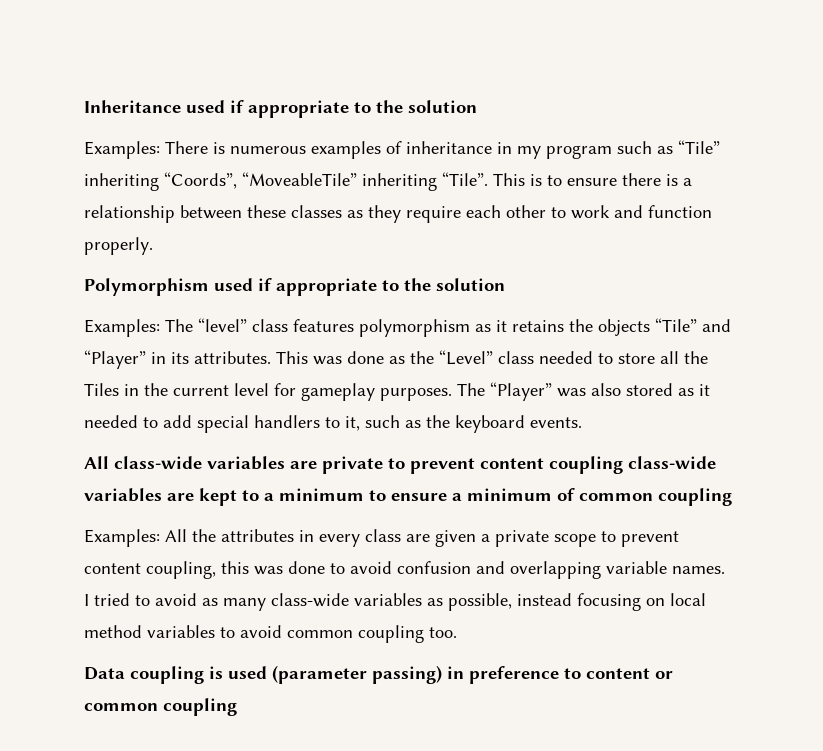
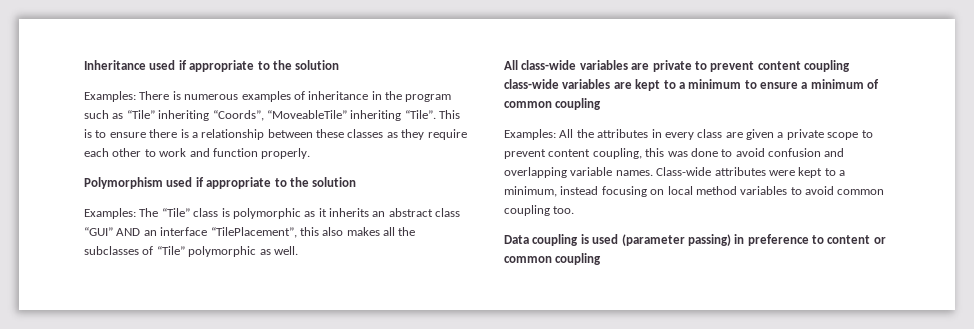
[517,146,541,159] my -> [385,91,402,100] the
[198,318,731,337] [84,350,708,369] [84,382,710,401] [84,415,582,433] “level” class features polymorphism as it retains the objects “Tile” and “Player” in its attributes. This was done as the “Level” class needed to store all the Tiles in the current level for gameplay purposes. The “Player” was also stored as it needed to add special handlers to it, such as the keyboard events. -> [161,208,461,219] [84,227,416,238] [84,246,298,257] “Tile” class is polymorphic as it inherits an abstract class “GUI” AND an interface “TilePlacement”, this also makes all the subclasses of “Tile” polymorphic as well.
[84,593,512,611] I tried to avoid as many class-wide variables as possible, -> [656,167,845,178] [504,186,557,197] Class-wide attributes were kept to a minimum,

